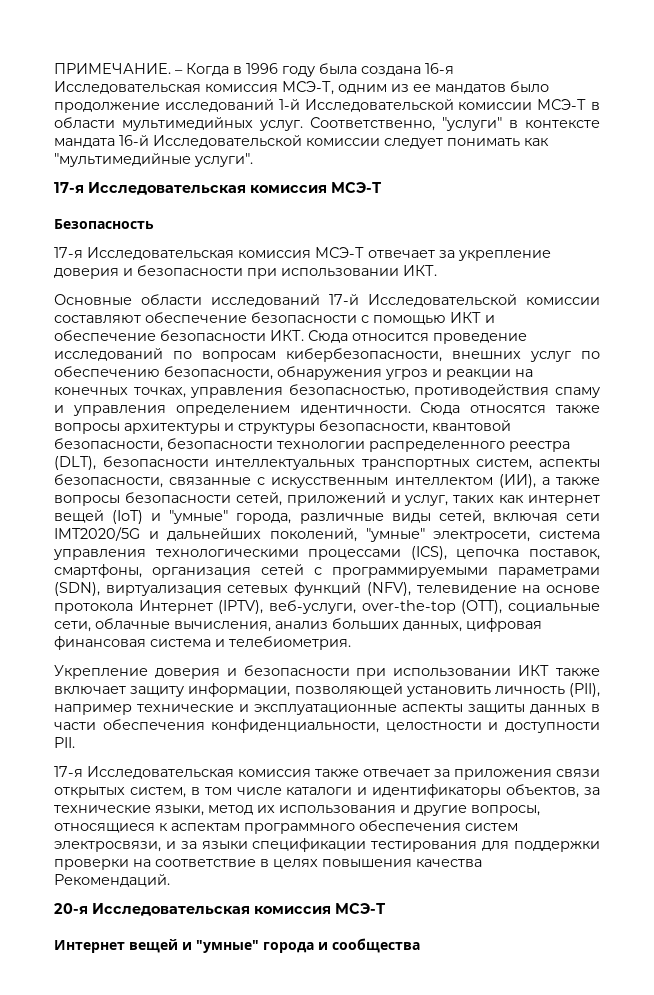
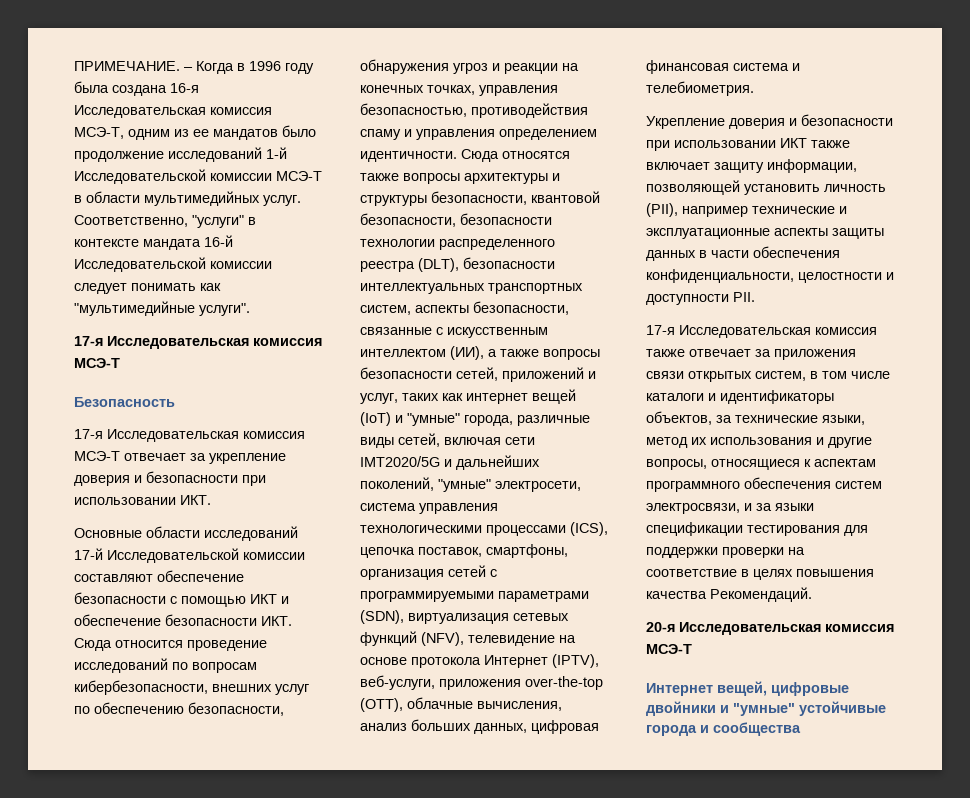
(356, 607) none -> [439,679,521,690] приложения
[508,603,600,613] [54,621,91,632] социальные сети, -> (403, 705) none
[129,939,259,953] вещей и "умные" -> [717,681,849,696] [646,701,886,716] вещей, цифровые двойники и "умные" устойчивые

